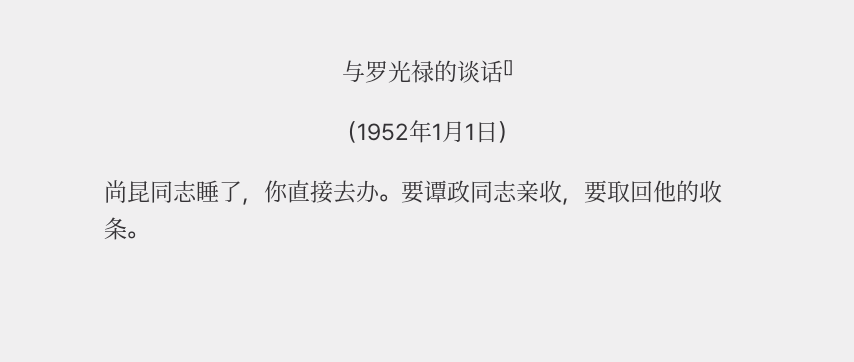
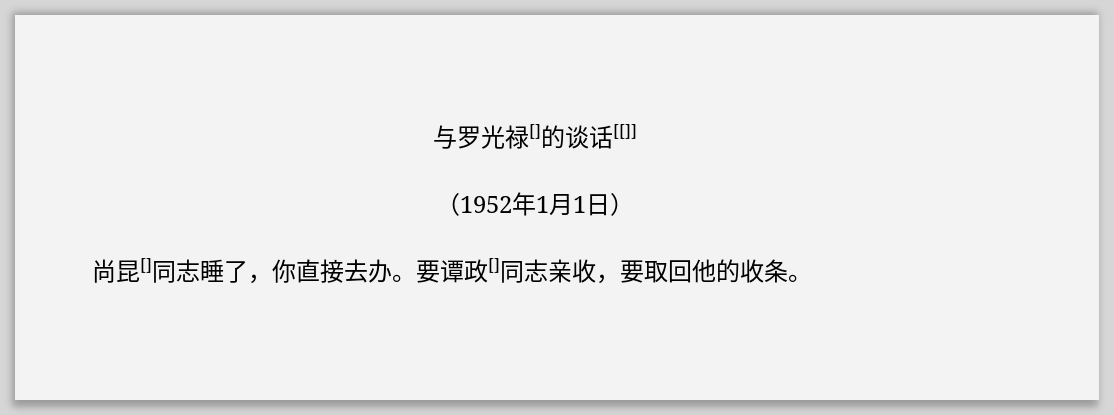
[433,60,513,83] 的谈话[] -> [529,124,637,149] []的谈话[[]]
(150, 192) none -> [140,258,152,273] []
(470, 191) none -> [488,258,500,273] []

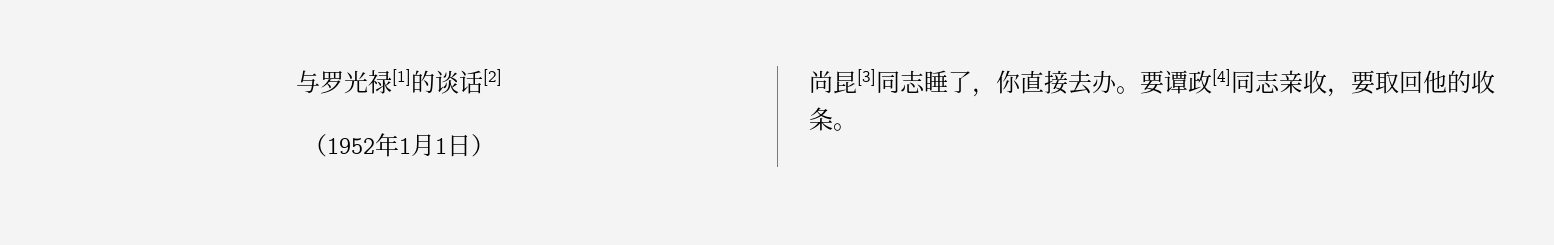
[529,124,637,149] []的谈话[[]] -> [391,69,502,94] [1]的谈话[2]
[140,258,152,273] [] -> [857,69,876,86] [3]
[488,258,500,273] [] -> [1212,69,1231,86] [4]

